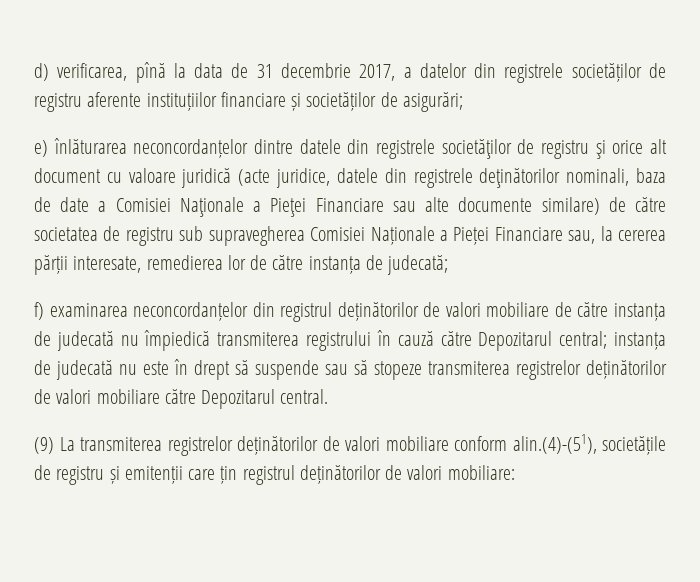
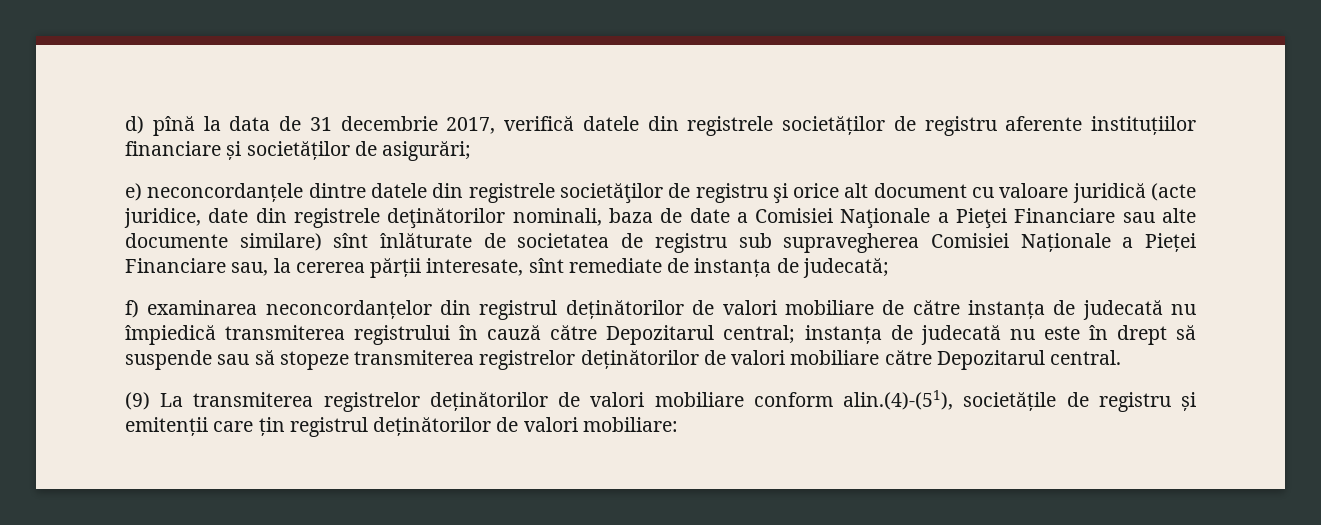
[57,63,128,81] verificarea, -> (144, 125) none
[403,63,467,78] a datelor -> [504,116,639,131] verifică datele
[53,138,249,158] înlăturarea neconcordanțelor -> [147,183,304,202] neconcordanțele
[336,168,378,183] datele -> [208,208,249,223] date
[608,197,666,212] de către -> [333,233,506,248] sînt înlăturate de
[146,255,304,270] remedierea lor de către -> [528,258,690,273] sînt remediate de

